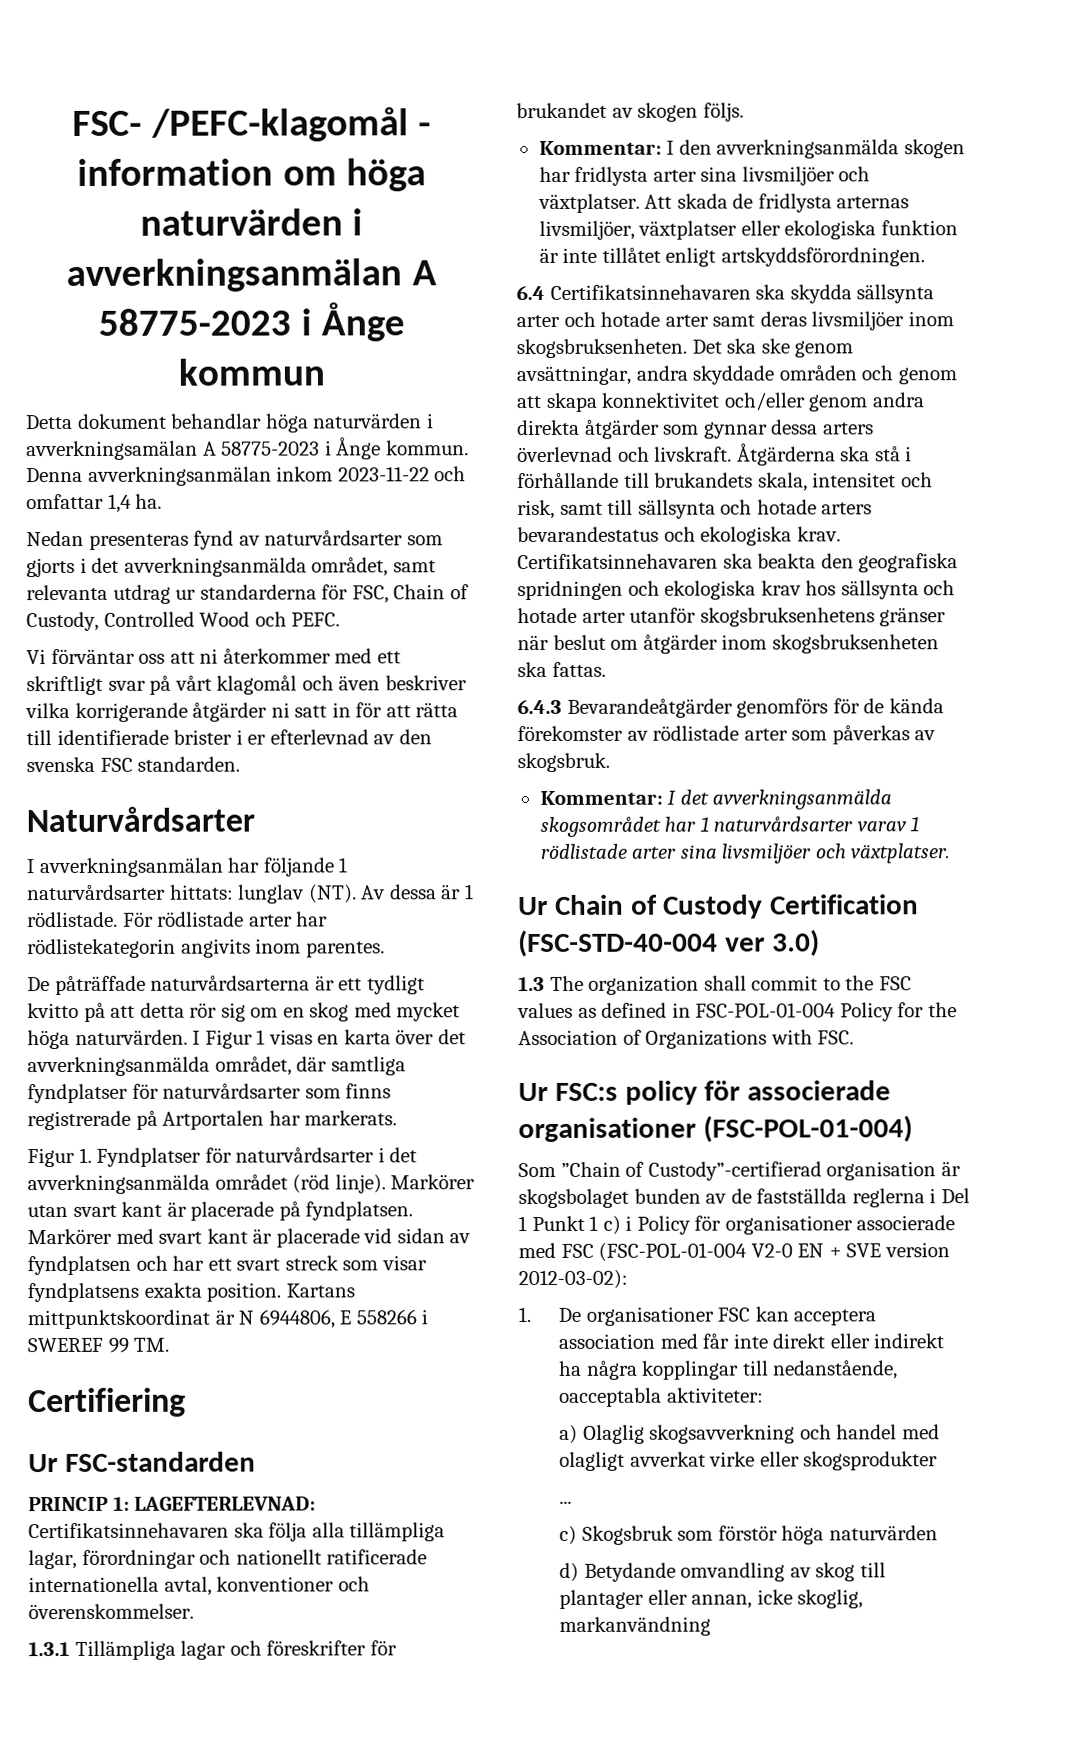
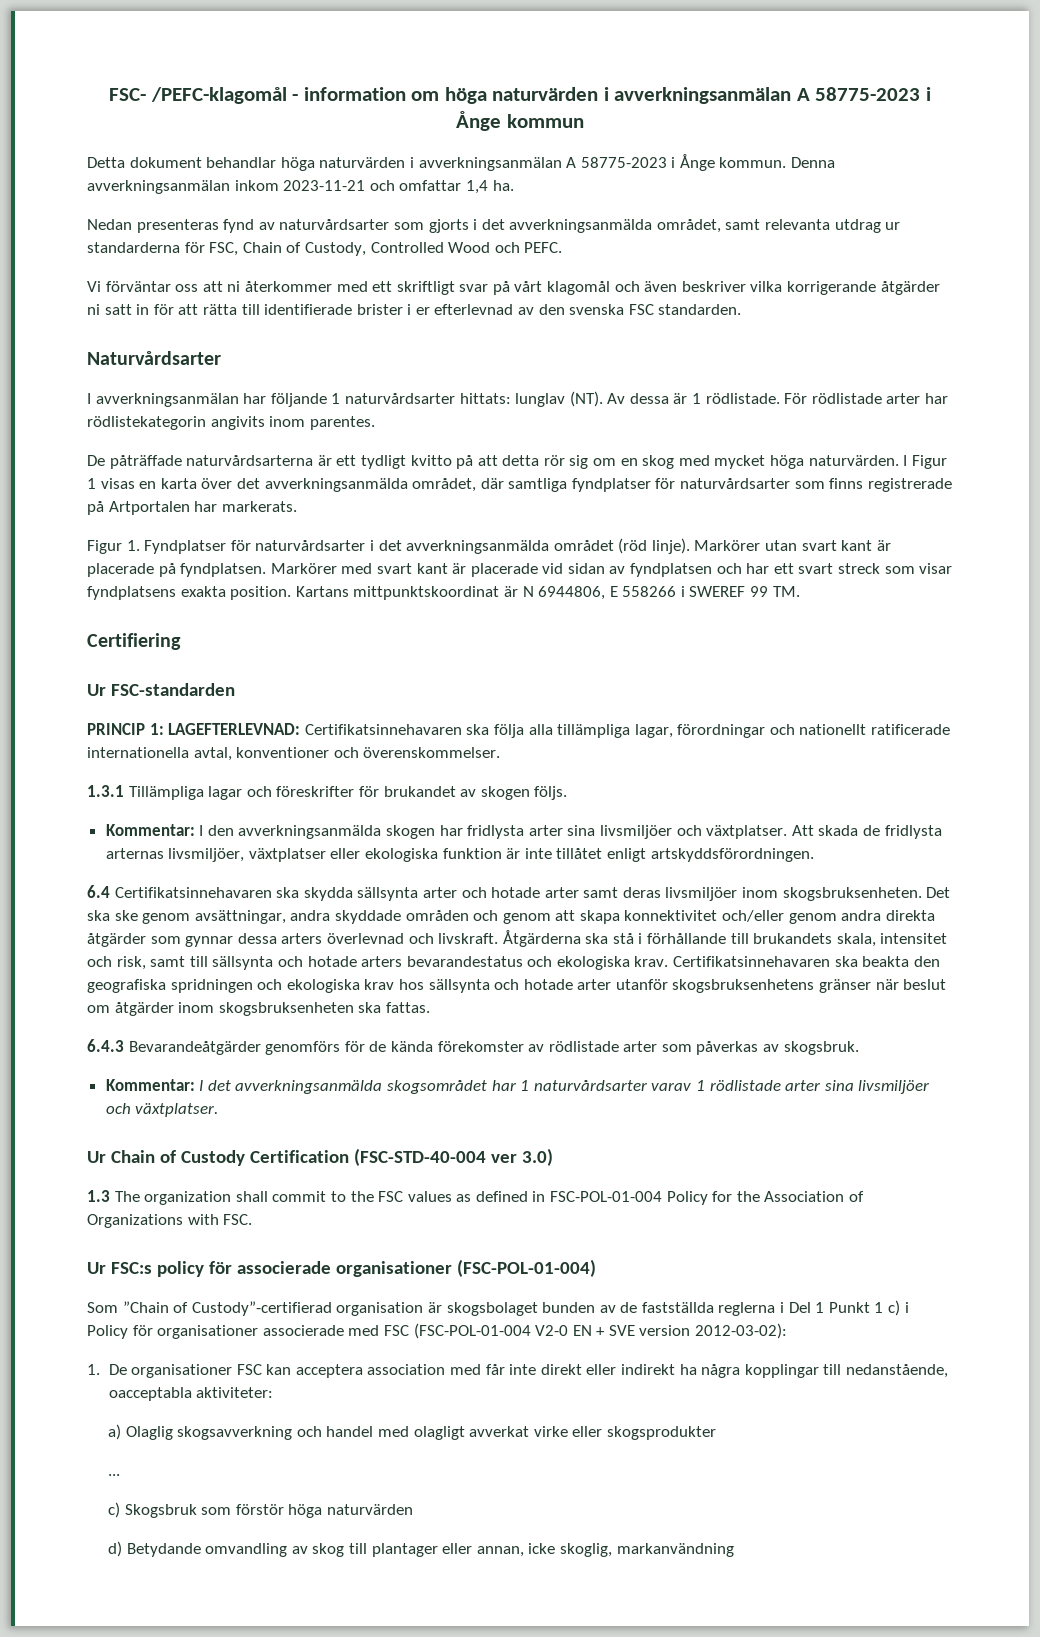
[26,440,198,461] avverkningsamälan -> [418,157,562,171] avverkningsanmälan
[337,466,430,482] 2023-11-22 -> [283,180,366,191] 2023-11-21

